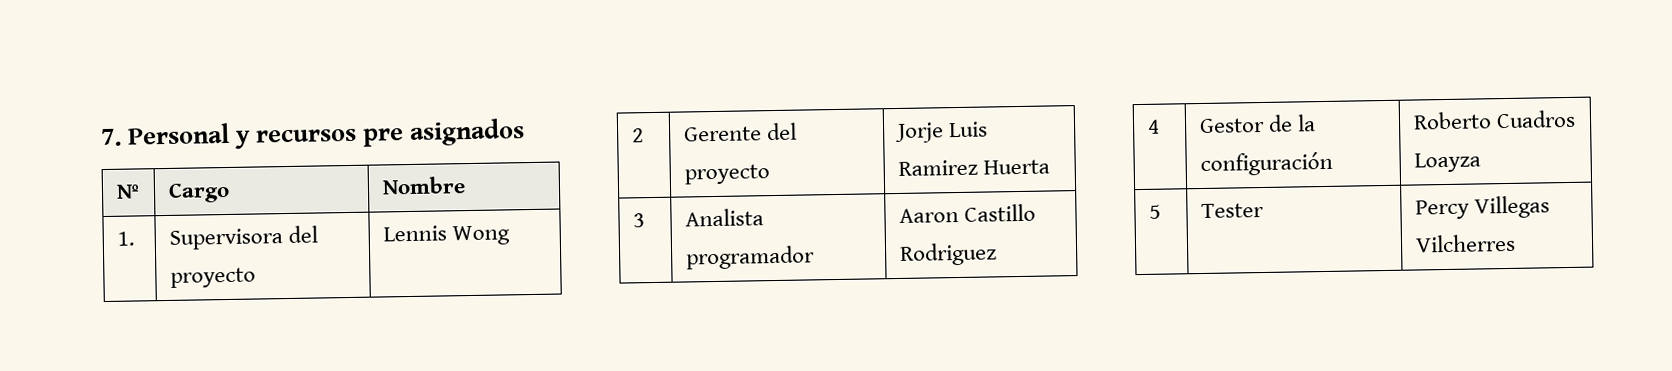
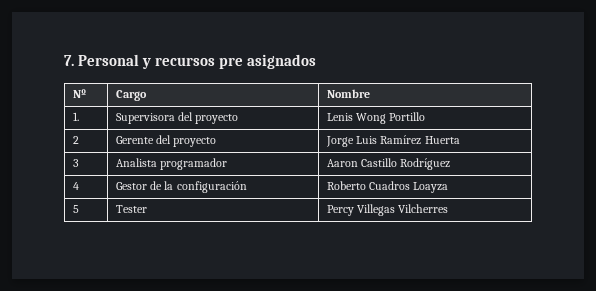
[383,225,448,242] Lennis -> [326,113,353,121] Lenis
(511, 235) none -> [389,112,426,121] Portillo
[894,121,989,144] [898,159,979,176] Jorje Luis Ramirez -> [325,135,422,147] Jorge Luis Ramírez
[899,242,998,266] Rodriguez -> [400,158,451,170] Rodríguez

